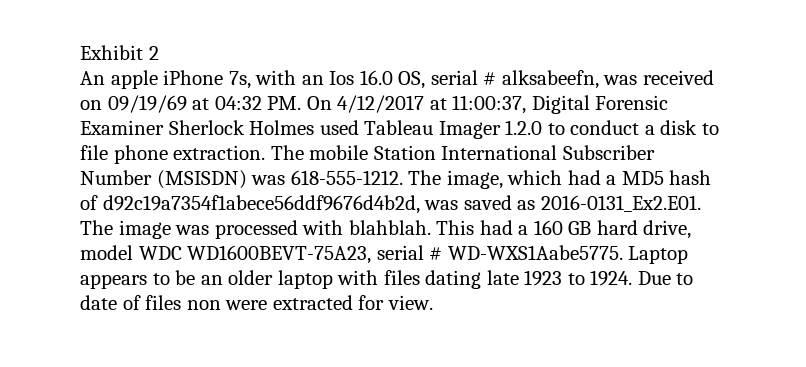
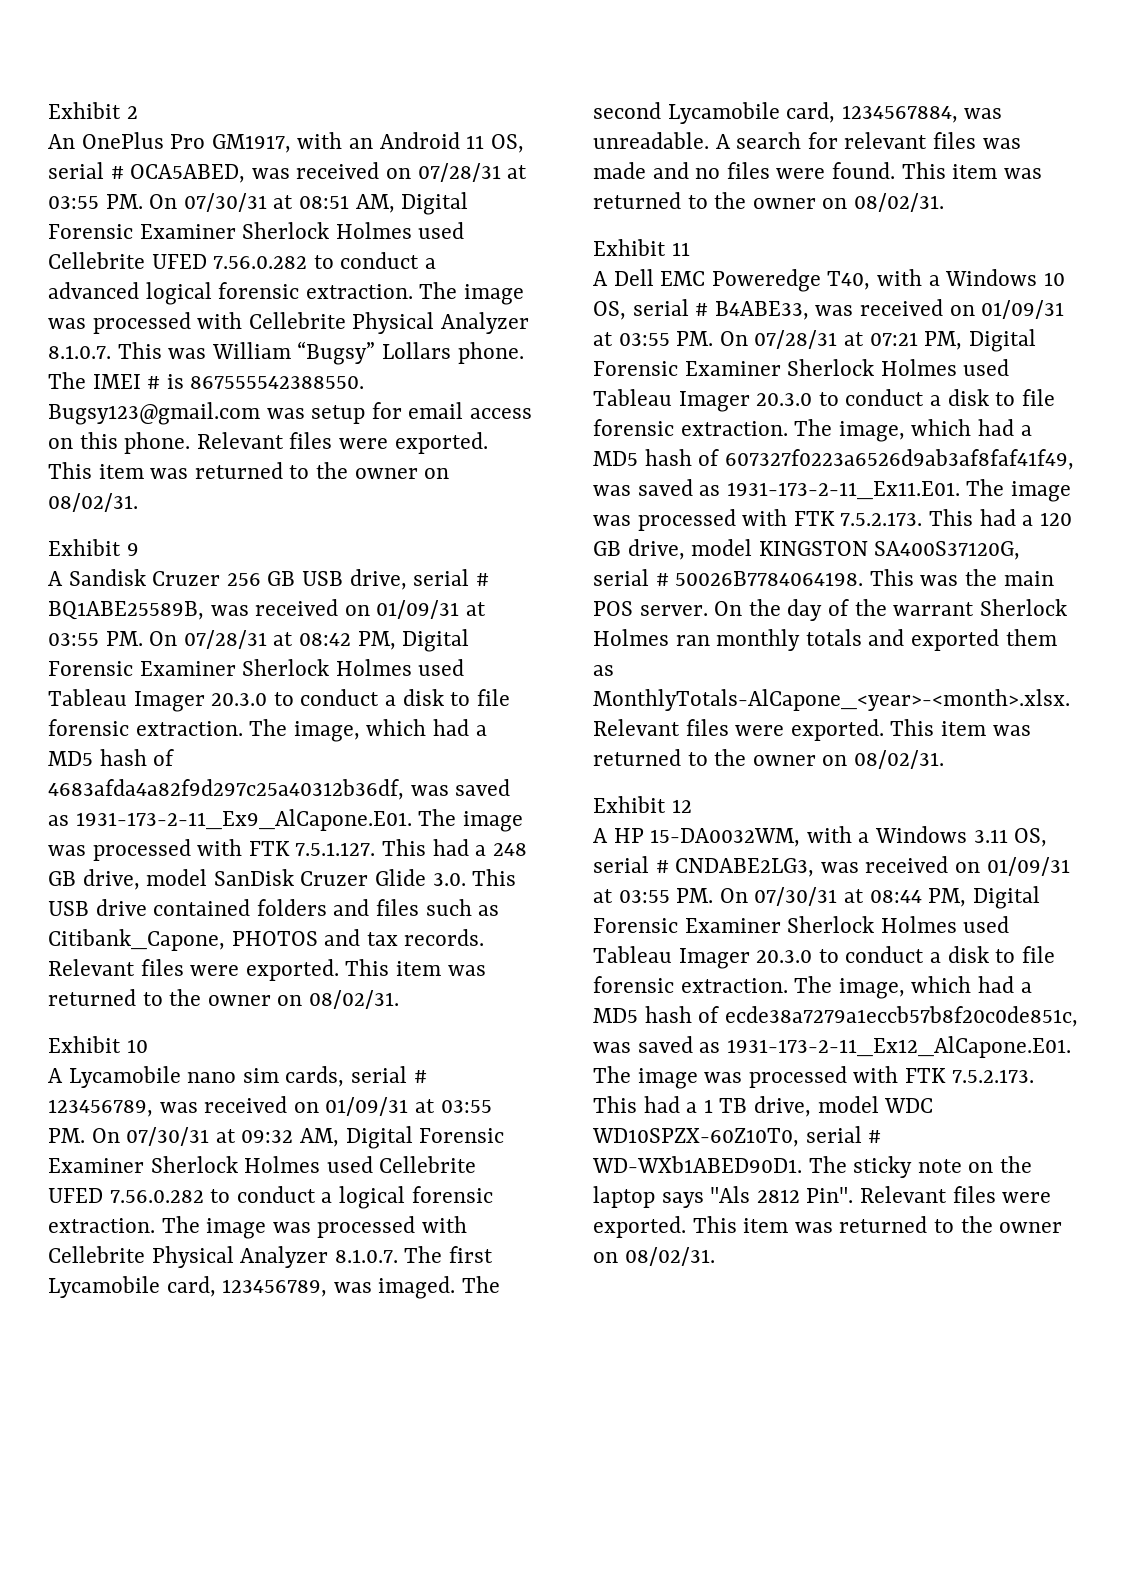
[110,70,714,89] [80,95,669,114] [80,120,719,139] [80,145,655,164] [80,170,712,189] [80,195,701,214] [80,220,638,239] apple iPhone 7s, with an Ios 16.0 OS, serial # alksabeefn, was received on 09/19/69 at 04:32 PM. On 4/12/2017 at 11:00:37, Digital Forensic Examiner Sherlock Holmes used Tableau Imager 1.2.0 to conduct a disk to file phone extraction. The mobile Station International Subscriber Number (MSISDN) was 618-555-1212. The image, which had a MD5 hash of d92c19a7354f1abece56ddf9676d4b2d, was saved as 2016-0131_Ex2.E01. The image was processed with blahblah. This had a 160 GB hard -> [81,132,524,153] [48,162,528,183] [48,192,469,215] [48,222,465,239] [48,252,437,269] [48,282,525,305] [48,312,530,334] [48,341,524,365] [48,372,365,389] [48,402,533,425] [48,432,488,454] [48,462,450,479] [48,493,138,512] [48,539,139,556] [48,569,489,590] [48,599,487,620] [48,629,470,652] [48,659,465,676] [48,689,510,712] [48,719,487,742] [48,749,175,766] [48,779,511,800] [48,809,523,832] [48,839,527,861] [48,869,517,890] [48,899,500,916] [48,929,485,951] [48,959,486,981] [48,989,400,1009] [48,1036,148,1053] [48,1066,427,1088] [48,1096,492,1117] [48,1126,505,1149] [48,1156,477,1173] [48,1186,493,1209] [48,1216,468,1239] [48,1246,494,1268] [48,1276,501,1299] [593,102,1003,124] [593,132,1021,149] [593,162,1042,179] [593,192,945,212] [593,239,690,256] [593,269,1065,292] [593,299,1065,320] [593,329,1036,352] [593,359,1010,376] [593,389,1055,412] [593,419,1032,442] [593,449,1074,470] [593,479,1072,502] [593,509,1072,531] [593,539,1021,560] [593,569,1054,586] [593,599,1067,621] [593,629,1057,651] [593,665,614,676] [593,689,1070,711] [593,719,1031,741] [593,749,945,769] [593,796,692,813] [593,826,1048,847] [593,856,1070,877] [593,886,1040,909] [593,916,1010,933] [593,946,1055,969] [593,976,1032,999] [593,1006,1078,1027] [593,1036,1071,1058] [593,1066,1034,1089] [593,1096,748,1113] OnePlus Pro GM1917, with an Android 11 OS, serial # OCA5ABED, was received on 07/28/31 at 03:55 PM. On 07/30/31 at 08:51 AM, Digital Forensic Examiner Sherlock Holmes used Cellebrite UFED 7.56.0.282 to conduct a advanced logical forensic extraction. The image was processed with Cellebrite Physical Analyzer 8.1.0.7. This was William “Bugsy” Lollars phone. The IMEI # is 867555542388550. Bugsy123@gmail.com was setup for email access on this phone. Relevant files were exported. This item was returned to the owner on 08/02/31. // Exhibit 9 // A Sandisk Cruzer 256 GB USB drive, serial # BQ1ABE25589B, was received on 01/09/31 at 03:55 PM. On 07/28/31 at 08:42 PM, Digital Forensic Examiner Sherlock Holmes used Tableau Imager 20.3.0 to conduct a disk to file forensic extraction. The image, which had a MD5 hash of 4683afda4a82f9d297c25a40312b36df, was saved as 1931-173-2-11_Ex9_AlCapone.E01. The image was processed with FTK 7.5.1.127. This had a 248 GB drive, model SanDisk Cruzer Glide 3.0. This USB drive contained folders and files such as Citibank_Capone, PHOTOS and tax records. Relevant files were exported. This item was returned to the owner on 08/02/31. // Exhibit 10 // A Lycamobile nano sim cards, serial # 123456789, was received on 01/09/31 at 03:55 PM. On 07/30/31 at 09:32 AM, Digital Forensic Examiner Sherlock Holmes used Cellebrite UFED 7.56.0.282 to conduct a logical forensic extraction. The image was processed with Cellebrite Physical Analyzer 8.1.0.7. The first Lycamobile card, 123456789, was imaged. The second Lycamobile card, 1234567884, was unreadable. A search for relevant files was made and no files were found. This item was returned to the owner on 08/02/31. // Exhibit 11 // A Dell EMC Poweredge T40, with a Windows 10 OS, serial # B4ABE33, was received on 01/09/31 at 03:55 PM. On 07/28/31 at 07:21 PM, Digital Forensic Examiner Sherlock Holmes used Tableau Imager 20.3.0 to conduct a disk to file forensic extraction. The image, which had a MD5 hash of 607327f0223a6526d9ab3af8faf41f49, was saved as 1931-173-2-11_Ex11.E01. The image was processed with FTK 7.5.2.173. This had a 120 GB drive, model KINGSTON SA400S37120G, serial # 50026B7784064198. This was the main POS server. On the day of the warrant Sherlock Holmes ran monthly totals and exported them as MonthlyTotals-AlCapone_<year>-<month>.xlsx. Relevant files were exported. This item was returned to the owner on 08/02/31. // Exhibit 12 // A HP 15-DA0032WM, with a Windows 3.11 OS, serial # CNDABE2LG3, was received on 01/09/31 at 03:55 PM. On 07/30/31 at 08:44 PM, Digital Forensic Examiner Sherlock Holmes used Tableau Imager 20.3.0 to conduct a disk to file forensic extraction. The image, which had a MD5 hash of ecde38a7279a1eccb57b8f20c0de851c, was saved as 1931-173-2-11_Ex12_AlCapone.E01. The image was processed with FTK 7.5.2.173. This had a 1 TB
[187,245,689,264] [80,270,694,289] [80,295,433,310] WD1600BEVT-75A23, serial # WD-WXS1Aabe5775. Laptop appears to be an older laptop with files dating late 1923 to 1924. Due to date of files non were extracted for view. -> [592,1126,882,1147] [592,1156,1033,1178] [593,1186,1052,1208] [593,1216,1063,1238] [593,1247,715,1266] WD10SPZX-60Z10T0, serial # WD-WXb1ABED90D1. The sticky note on the laptop says "Als 2812 Pin". Relevant files were exported. This item was returned to the owner on 08/02/31.

